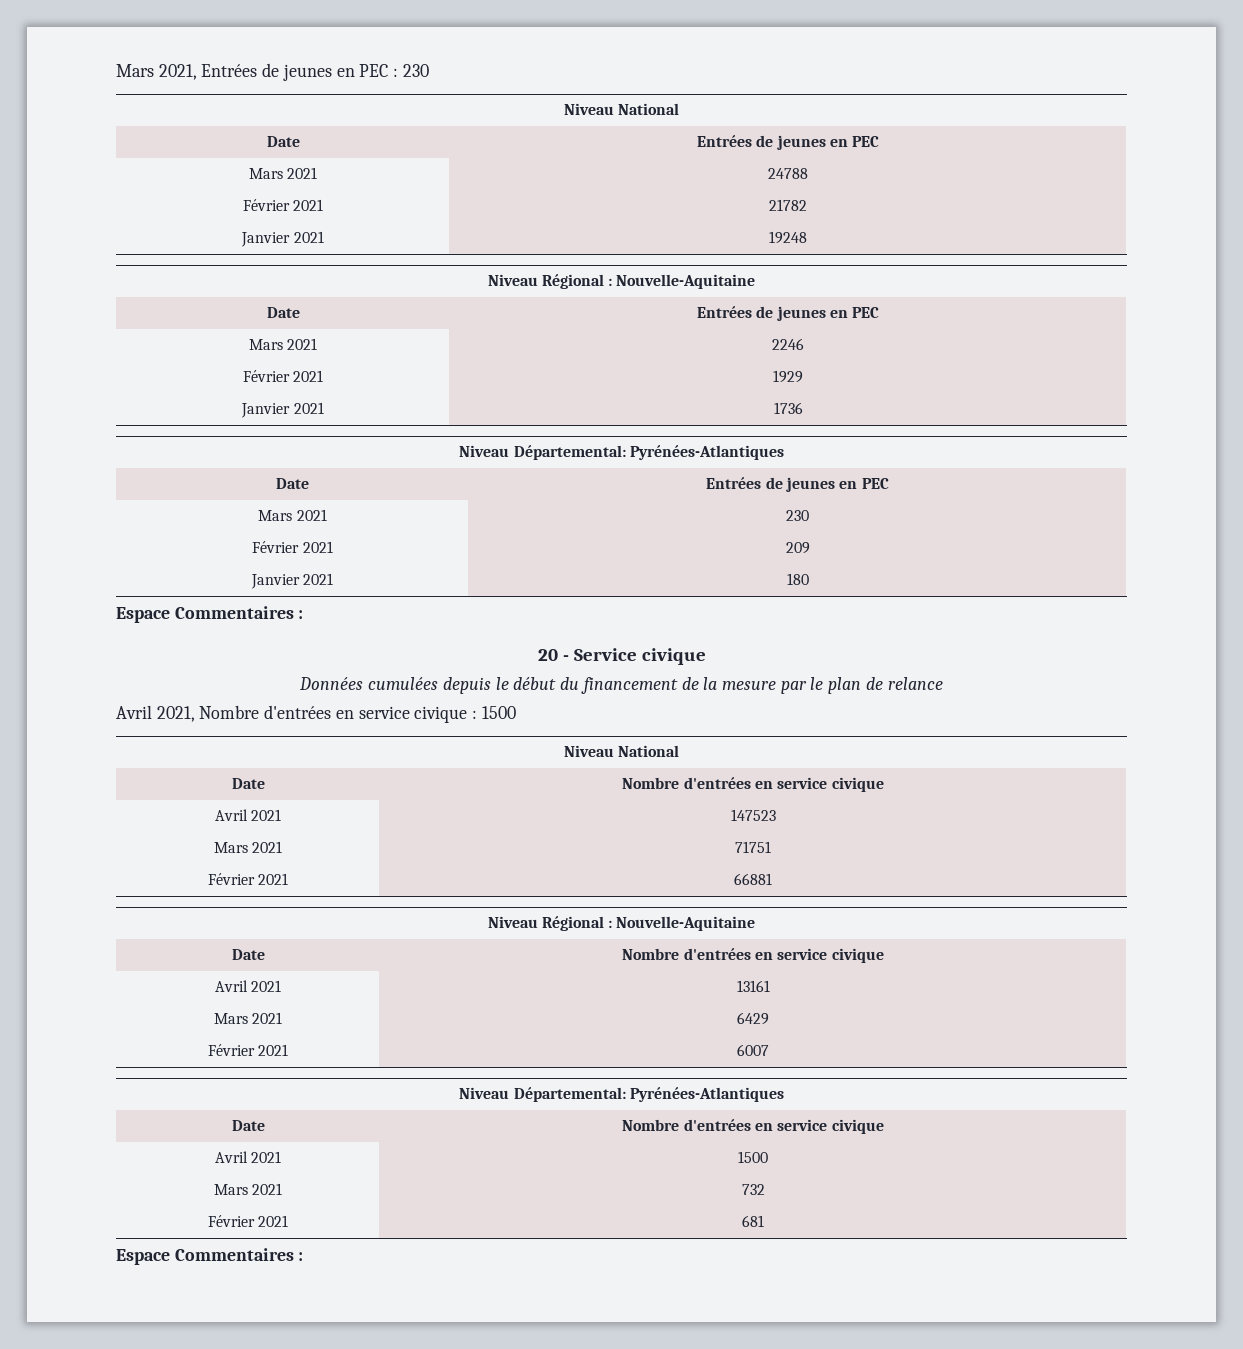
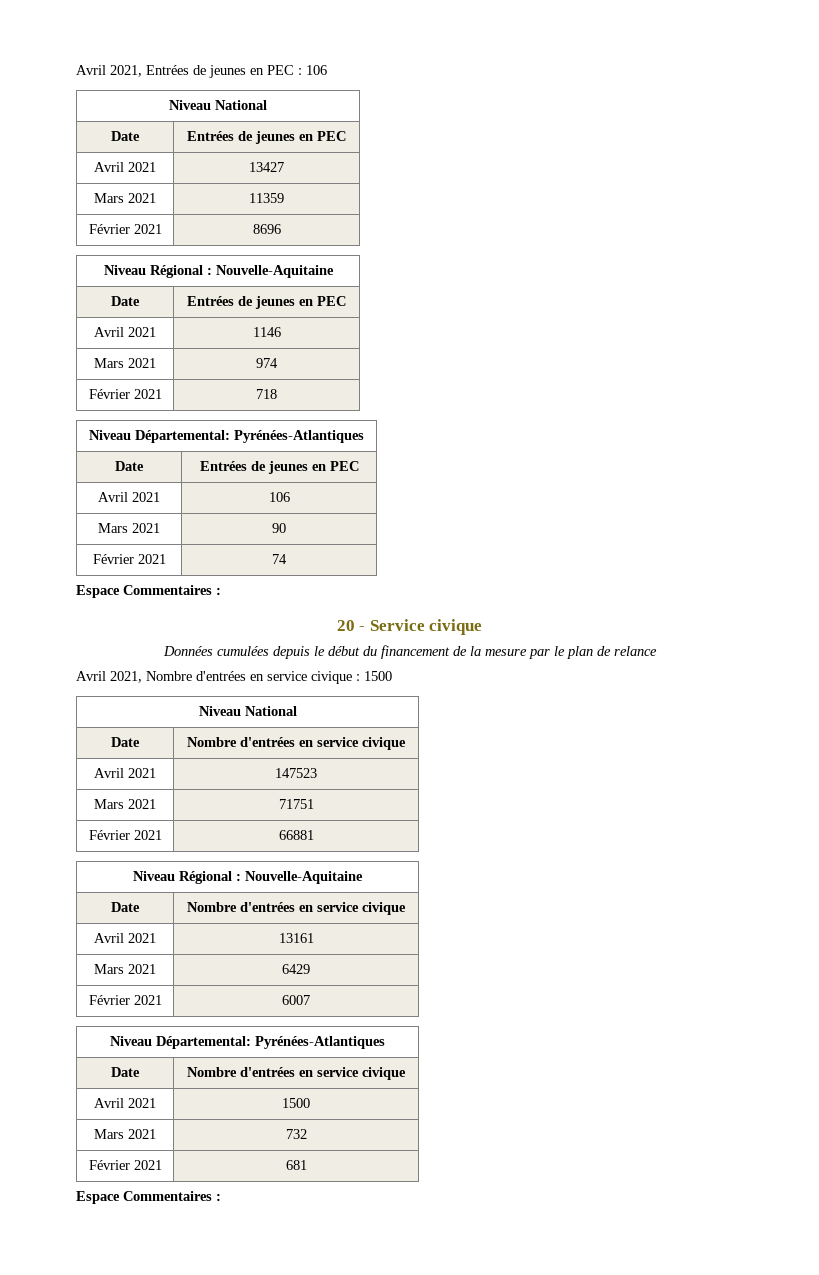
[116,64,154,77] Mars -> [76,65,106,75] Avril
[402,64,429,77] 230 -> [306,65,327,75] 106
[248,167,318,179] [768,168,808,179] [242,199,324,211] [769,199,807,211] [241,231,324,247] [769,231,807,244] // Mars 2021 | 24788 // Février 2021 | 21782 // Janvier 2021 | 19248 -> [94,162,156,172] [249,162,284,172] [94,193,156,203] [249,193,284,203] [88,224,162,234] [252,224,281,234] // Avril 2021 | 13427 // Mars 2021 | 11359 // Février 2021 | 8696
[248,338,318,350] [772,338,804,350] [242,370,324,382] [773,370,803,383] [241,402,324,418] [773,402,803,414] // Mars 2021 | 2246 // Février 2021 | 1929 // Janvier 2021 | 1736 -> [94,327,156,337] [252,327,281,337] [94,358,156,368] [256,358,278,368] [88,389,162,399] [256,389,277,399] // Avril 2021 | 1146 // Mars 2021 | 974 // Février 2021 | 718
[258,509,327,521] [786,510,809,521] [252,541,333,553] [785,542,810,554] [250,573,334,589] [786,573,809,585] // Mars 2021 | 230 // Février 2021 | 209 // Janvier 2021 | 180 -> [98,492,160,502] [268,492,290,502] [98,523,160,533] [272,523,286,533] [92,554,166,564] [272,554,287,564] // Avril 2021 | 106 // Mars 2021 | 90 // Février 2021 | 74

